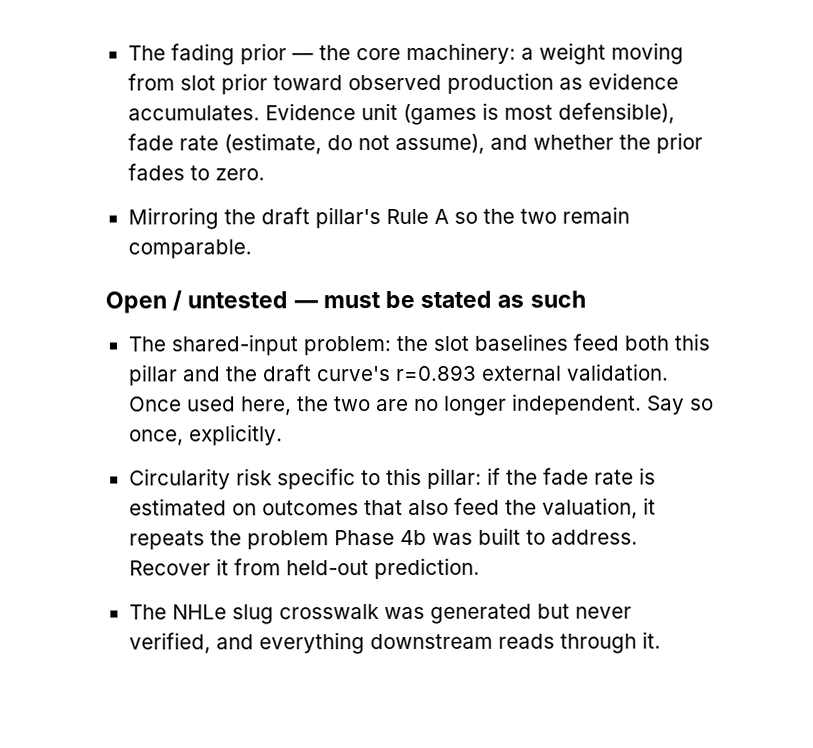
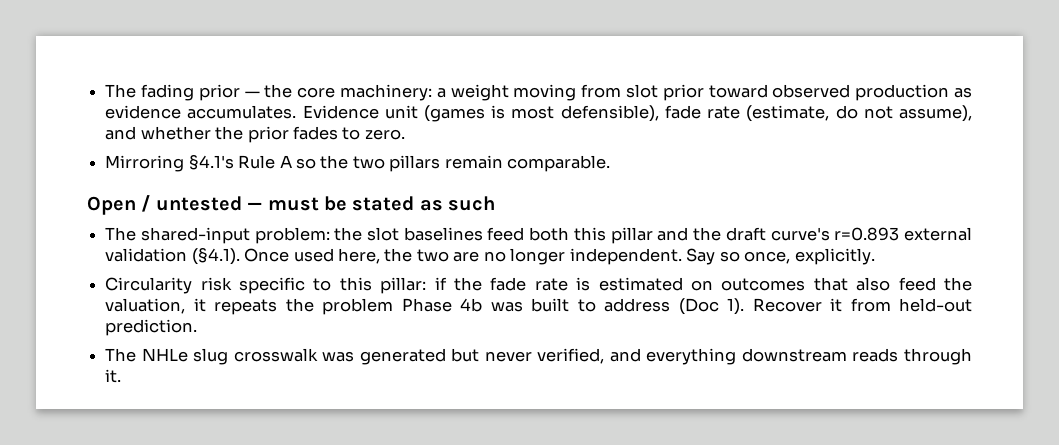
[223,207,381,229] the draft pillar's -> [188,155,234,170] §4.1's
(557, 216) none -> [389,155,441,172] pillars
[565,363,669,381] validation. -> [105,248,240,265] validation (§4.1).
[550,529,638,545] address. -> [604,298,745,315] address (Doc 1).

